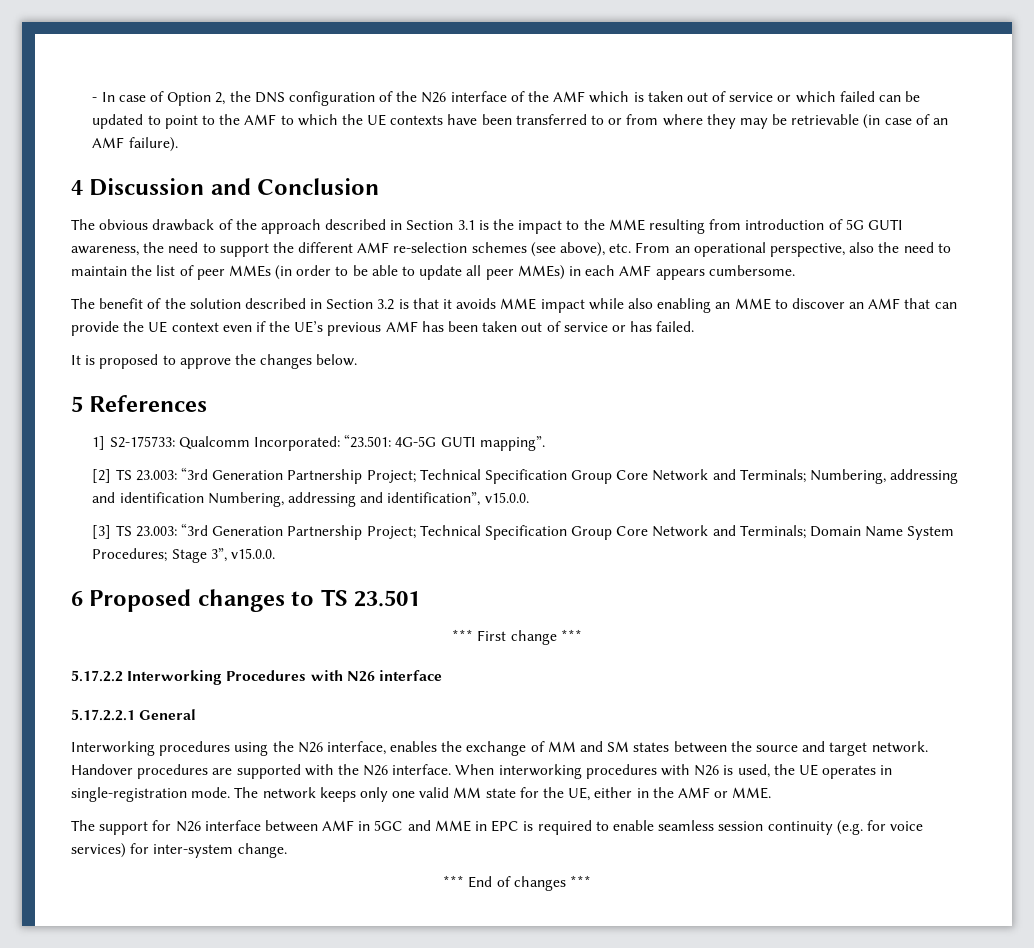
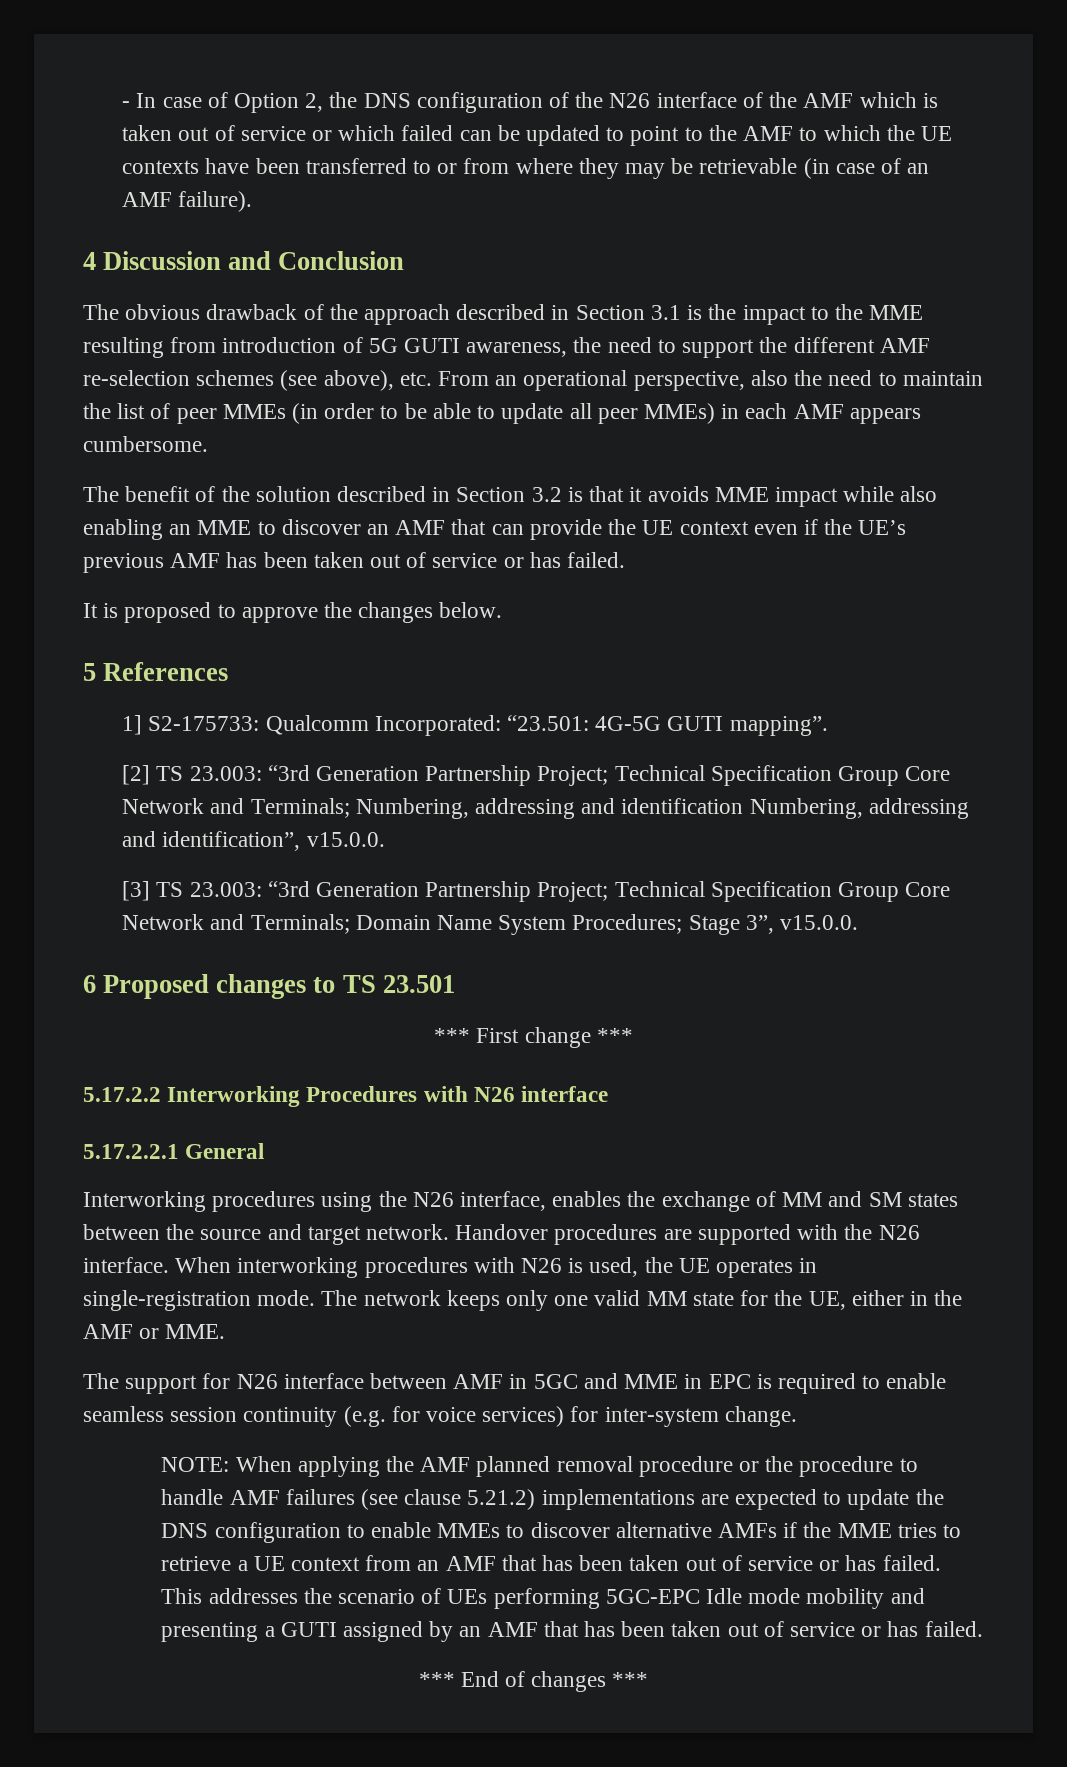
(287, 850) none -> [161,1456,918,1477] [161,1489,944,1510] [161,1522,962,1543] [161,1555,941,1571] [161,1588,925,1609] [161,1621,983,1642] // NOTE: When applying the AMF planned removal procedure or the procedure to handle AMF failures (see clause 5.21.2) implementations are expected to update the DNS configuration to enable MMEs to discover alternative AMFs if the MME tries to retrieve a UE context from an AMF that has been taken out of service or has failed. This addresses the scenario of UEs performing 5GC-EPC Idle mode mobility and presenting a GUTI assigned by an AMF that has been taken out of service or has failed.

